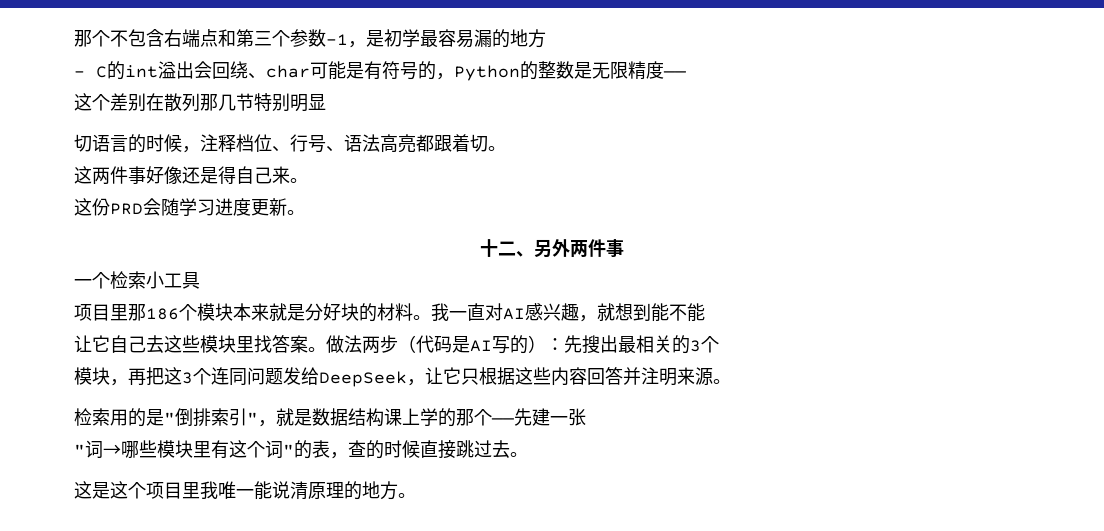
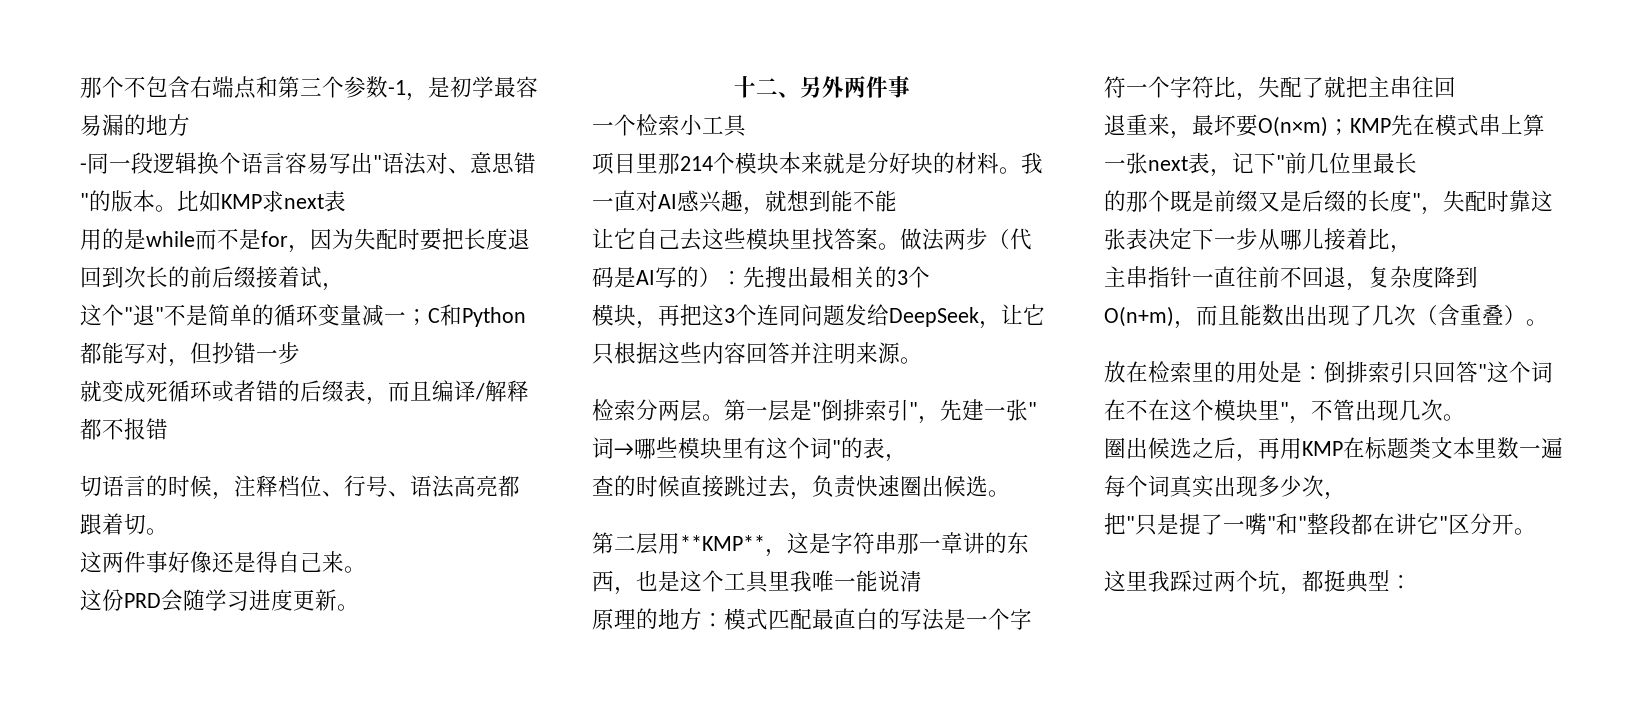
[96,61,687,81] [74,93,326,112] C的int溢出会回绕、char可能是有符号的，Python的整数是无限精度—— // 这个差别在散列那几节特别明显 -> [87,152,536,175] [80,190,346,212] [80,228,530,253] [80,266,344,291] [80,304,526,327] [80,342,300,367] [80,380,529,405] [80,418,168,440] 同一段逻辑换个语言容易写出"语法对、意思错"的版本。比如KMP求next表 // 用的是while而不是for，因为失配时要把长度退回到次长的前后缀接着试， // 这个"退"不是简单的循环变量减一；C和Python都能写对，但抄错一步 // 就变成死循环或者错的后缀表，而且编译/解释都不报错
[146,308,179,320] 186 -> [680,156,713,171] 214
[110,408,146,427] 用的 -> [636,399,790,422] 分两层。第一层
[276,408,515,427] 就是数据结构课上学的那个—— -> (940, 420) none
(586, 417) // -> (1028, 410) none
(348, 455) none -> (907, 458) //
[510,452,528,457] [74,481,182,499] 。 // 这是这个项目 -> [790,475,1010,500] [592,532,1029,557] [592,570,769,595] ，负责快速圈出候选。 // 第二层用**KMP**，这是字符串那一章讲的东西，也是这个工具
(308, 490) none -> (922, 581) //
[398,493,416,498] 。 -> [702,608,1032,631] [1104,76,1456,101] [1104,114,1545,139] [1104,152,1417,177] [1104,190,1553,215] [1104,228,1412,253] [1104,266,1478,291] [1104,304,1548,329] [1104,361,1553,384] [1104,399,1465,424] [1104,437,1563,462] [1104,475,1346,500] [1104,513,1536,536] [1104,570,1412,595] ：模式匹配最直白的写法是一个字符一个字符比，失配了就把主串往回 // 退重来，最坏要O(n×m)；KMP先在模式串上算一张next表，记下"前几位里最长 // 的那个既是前缀又是后缀的长度"，失配时靠这张表决定下一步从哪儿接着比， // 主串指针一直往前不回退，复杂度降到O(n+m)，而且能数出出现了几次（含重叠）。 // 放在检索里的用处是：倒排索引只回答"这个词在不在这个模块里"，不管出现几次。 // 圈出候选之后，再用KMP在标题类文本里数一遍每个词真实出现多少次， // 把"只是提了一嘴"和"整段都在讲它"区分开。 // 这里我踩过两个坑，都挺典型：

